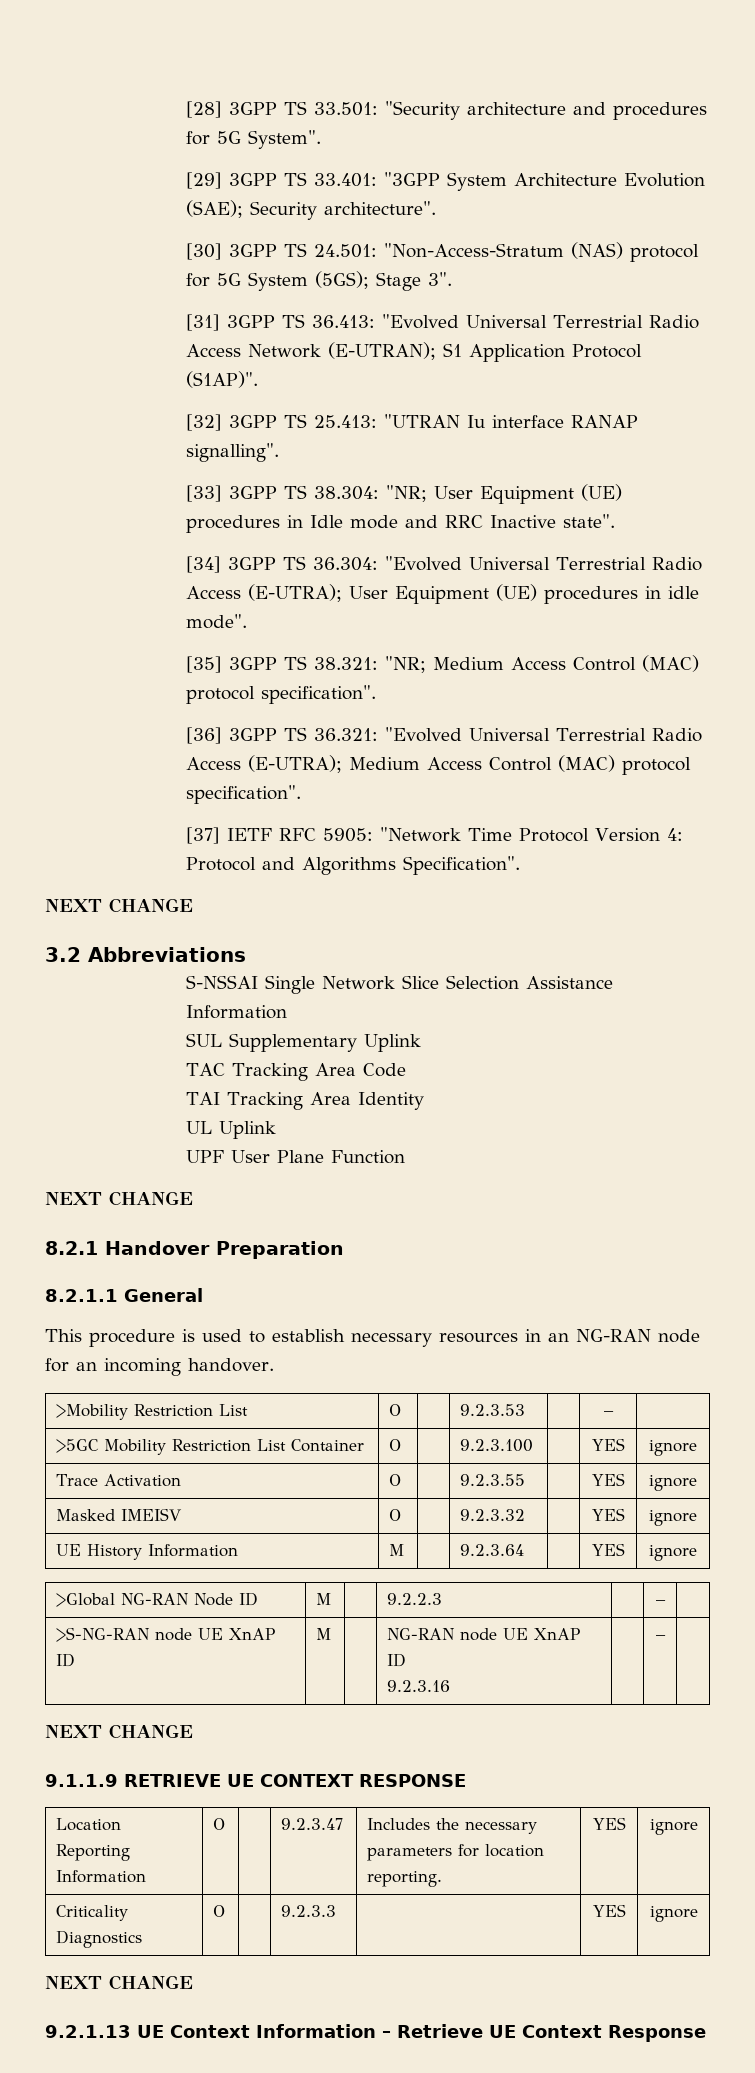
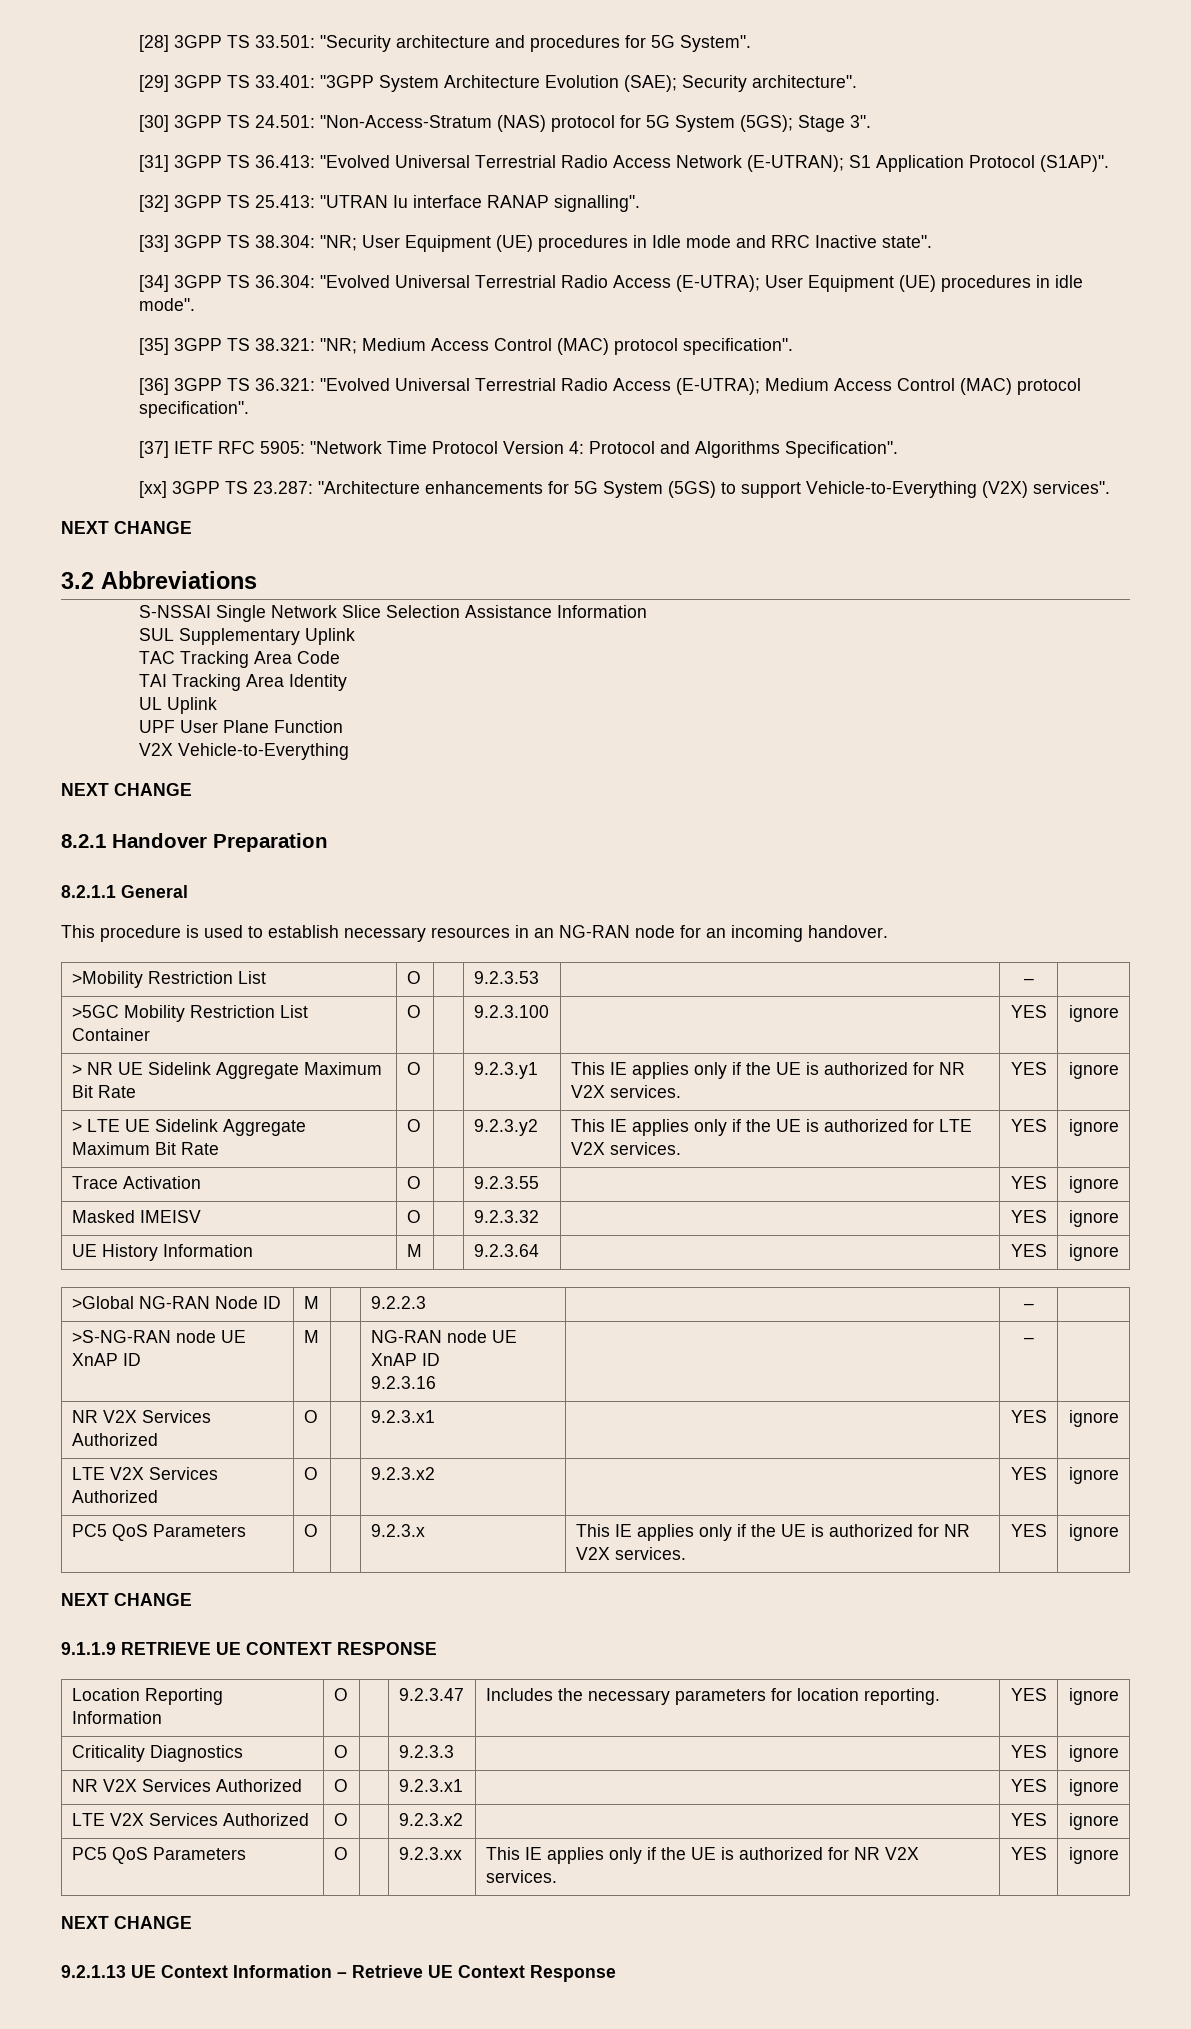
(521, 865) none -> [138,481,1110,498] // [xx] 3GPP TS 23.287: "Architecture enhancements for 5G System (5GS) to support Vehicle-to-Everything (V2X) services".
(406, 1157) none -> [138,743,349,760] // V2X Vehicle-to-Everything
(697, 1448) none -> [71,1062,382,1079] [71,1085,136,1098] [406,1062,421,1075] [473,1062,538,1079] [570,1062,965,1079] [570,1085,681,1098] [1010,1062,1047,1075] [1068,1062,1119,1079] [71,1119,306,1136] [71,1142,219,1155] [406,1119,421,1132] [473,1119,538,1136] [570,1119,972,1136] [570,1142,681,1155] [1010,1119,1047,1132] [1068,1119,1119,1136] // > NR UE Sidelink Aggregate Maximum Bit Rate | O | | 9.2.3.y1 | This IE applies only if the UE is authorized for NR V2X services. | YES | ignore // > LTE UE Sidelink Aggregate Maximum Bit Rate | O | | 9.2.3.y2 | This IE applies only if the UE is authorized for LTE V2X services. | YES | ignore
(666, 1637) none -> [71,1410,211,1423] [71,1433,158,1446] [303,1410,318,1423] [370,1410,435,1423] [1010,1410,1047,1423] [1068,1410,1119,1427] [71,1467,218,1480] [71,1490,158,1503] [303,1467,318,1480] [370,1467,435,1480] [1010,1467,1047,1480] [1068,1467,1119,1484] [71,1524,246,1541] [303,1524,318,1537] [370,1524,425,1537] [575,1524,970,1541] [575,1547,686,1560] [1010,1524,1047,1537] [1068,1524,1119,1541] // NR V2X Services Authorized | O | | 9.2.3.x1 | | YES | ignore // LTE V2X Services Authorized | O | | 9.2.3.x2 | | YES | ignore // PC5 QoS Parameters | O | | 9.2.3.x | This IE applies only if the UE is authorized for NR V2X services. | YES | ignore
(698, 1914) none -> [71,1779,302,1792] [333,1779,348,1792] [398,1779,463,1792] [1010,1779,1047,1792] [1068,1779,1119,1796] [71,1813,309,1826] [333,1813,348,1826] [398,1813,463,1826] [1010,1813,1047,1826] [1068,1813,1119,1830] [71,1847,246,1864] [333,1847,348,1860] [398,1847,462,1860] [485,1847,919,1864] [485,1870,557,1883] [1010,1847,1047,1860] [1068,1847,1119,1864] // NR V2X Services Authorized | O | | 9.2.3.x1 | | YES | ignore // LTE V2X Services Authorized | O | | 9.2.3.x2 | | YES | ignore // PC5 QoS Parameters | O | | 9.2.3.xx | This IE applies only if the UE is authorized for NR V2X services. | YES | ignore

